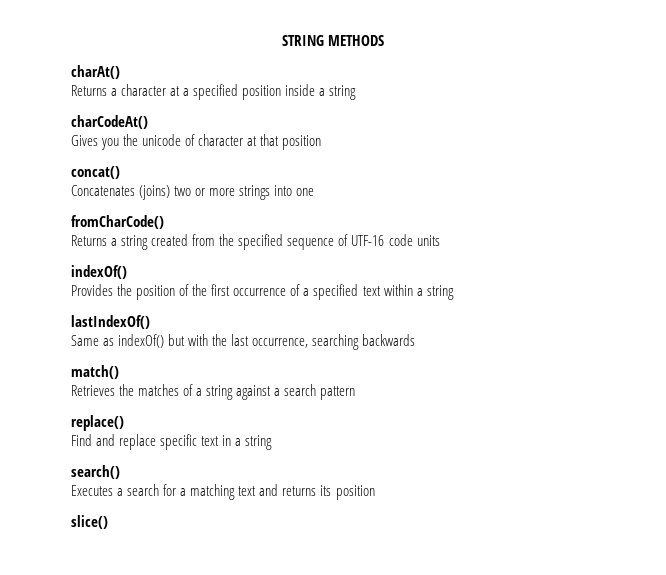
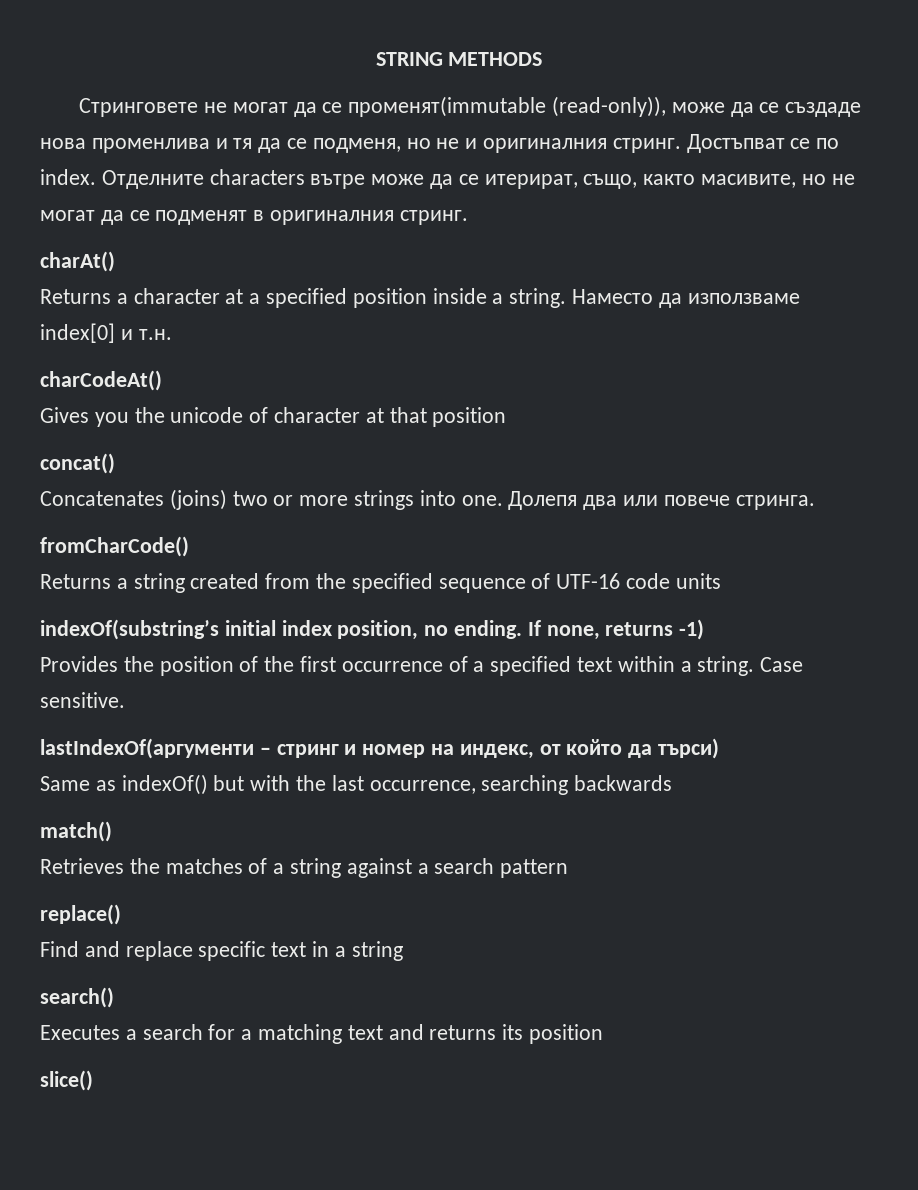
(385, 40) none -> [79,96,862,117] [40,134,840,153] [40,169,855,189] [40,210,468,225] // Стринговете не могат да се променят(immutable (read-only)), може да се създаде нова променлива и тя да се подменя, но не и оригиналния стринг. Достъпват се по index. Отделните characters вътре може да се итерират, също, както масивите, но не могат да се подменят в оригиналния стринг.
[329,85,357,100] string -> [509,288,800,308] [40,323,172,343] string. Наместо да използваме index[0] и т.н.
[296,188,315,196] one -> [461,491,815,510] one. Долепя два или повече стринга.
[71,265,127,279] indexOf() -> [40,619,705,640] indexOf(substring’s initial index position, no ending. If none, returns -1)
[426,285,454,300] [71,315,150,329] string // lastIndexOf() -> [697,656,804,676] [40,692,125,708] [40,738,720,759] string. Case sensitive. // lastIndexOf(аргументи – стринг и номер на индекс, от който да търси)

